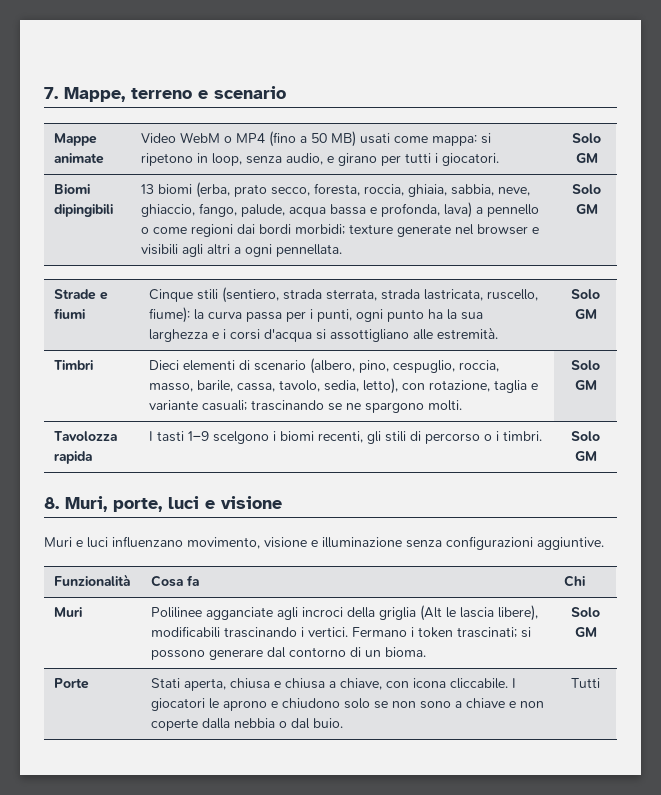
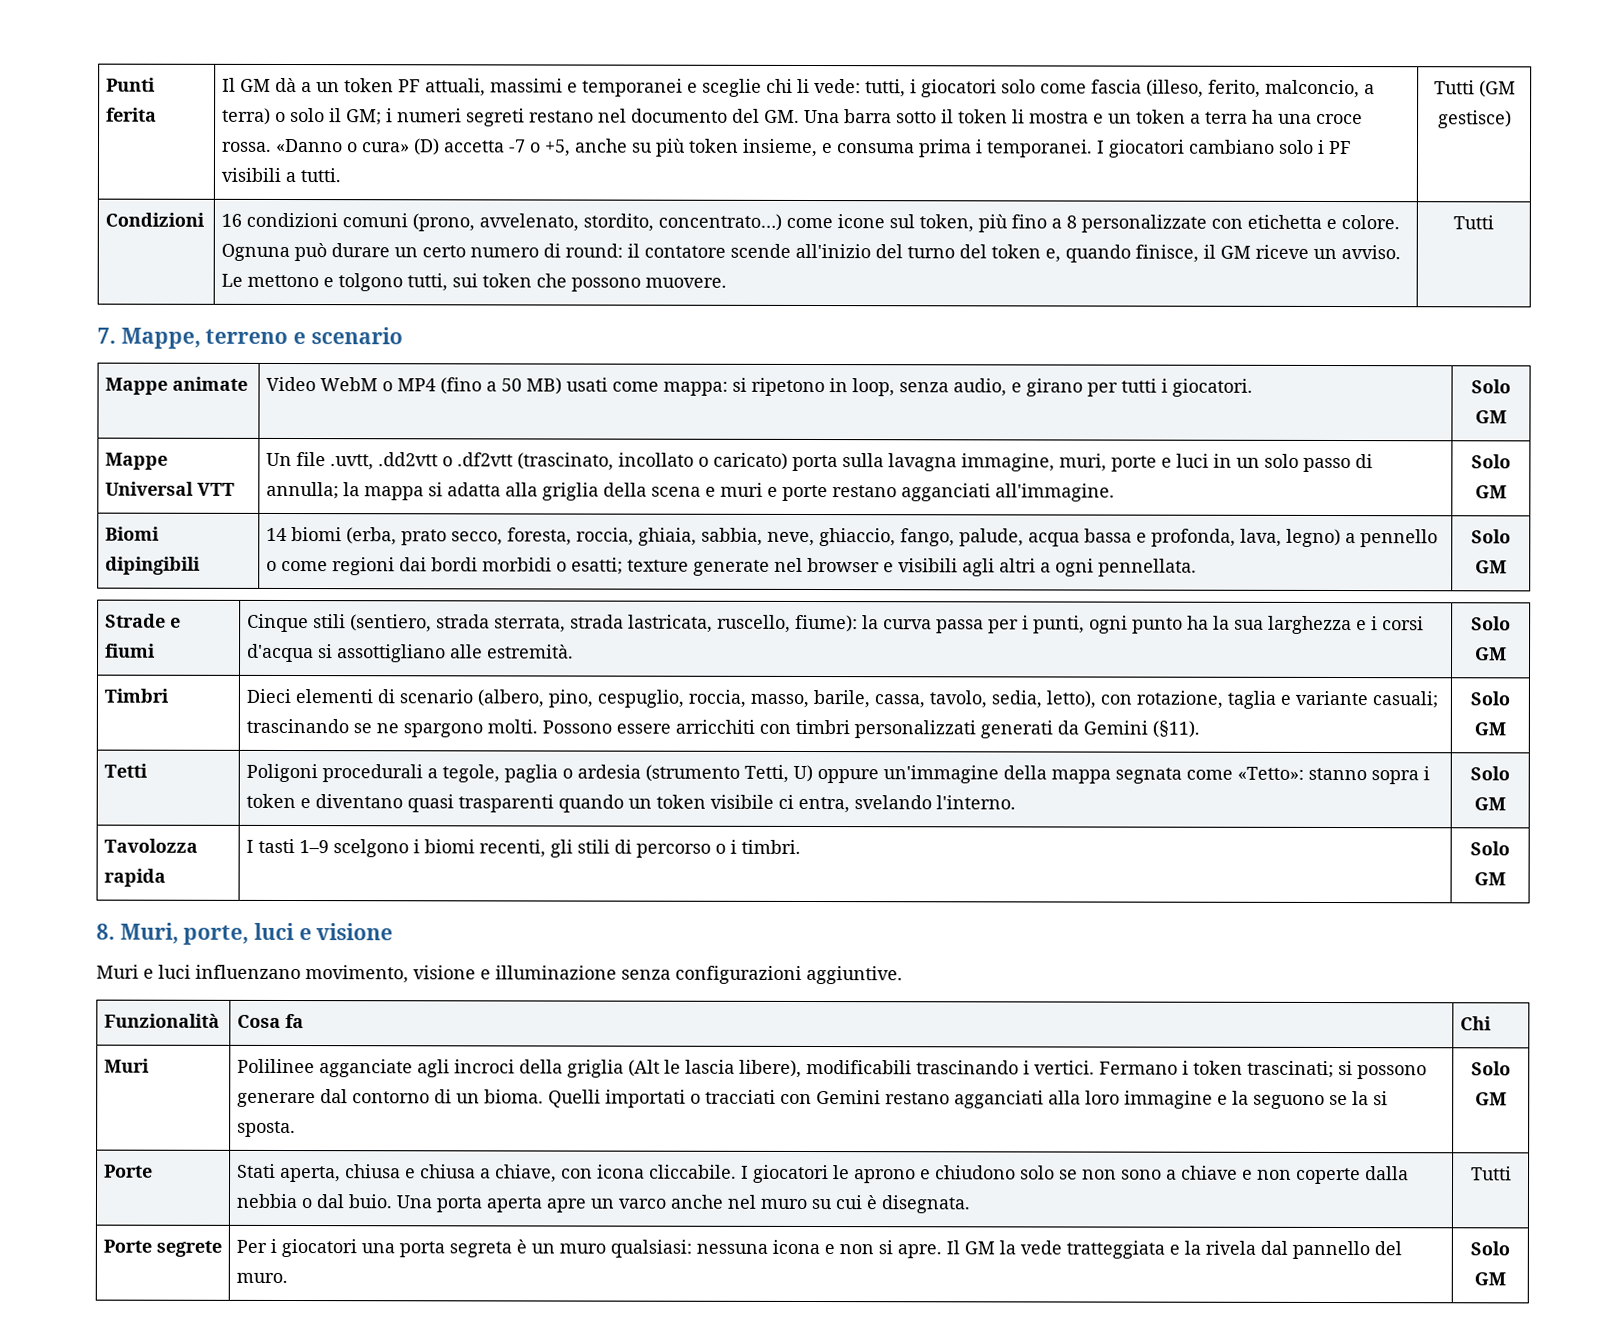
(44, 93) none -> [105,77,156,92] [105,107,157,122] [221,77,1375,99] [221,107,1363,127] [220,138,1352,158] [220,167,341,183] [1433,80,1516,98] [1437,110,1512,129] [104,212,205,227] [220,212,1400,233] [220,243,1401,263] [220,273,727,292] [1453,215,1494,230] Punti ferita | Il GM dà a un token PF attuali, massimi e temporanei e sceglie chi li vede: tutti, i giocatori solo come fascia (illeso, ferito, malconcio, a terra) o solo il GM; i numeri segreti restano nel documento del GM. Una barra sotto il token li mostra e un token a terra ha una croce rossa. «Danno o cura» (D) accetta -7 o +5, anche su più token insieme, e consuma prima i temporanei. I giocatori cambiano solo i PF visibili a tutti. | Tutti (GM gestisce) // Condizioni | 16 condizioni comuni (prono, avvelenato, stordito, concentrato…) come icone sul token, più fino a 8 personalizzate con etichetta e colore. Ognuna può durare un certo numero di round: il contatore scende all'inizio del turno del token e, quando finisce, il GM riceve un avviso. Le mettono e tolgono tutti, sui token che possono muovere. | Tutti //
(598, 158) none -> [104,452,168,470] [104,481,235,496] [265,452,1373,473] [265,481,1115,502] [1471,454,1511,469] [1475,485,1507,499] // Mappe Universal VTT | Un file .uvtt, .dd2vtt o .df2vtt (trascinato, incollato o caricato) porta sulla lavagna immagine, muri, porte e luci in un solo passo di annulla; la mappa si adatta alla griglia della scena e muri e porte restano agganciati all'immagine. | Solo GM
[141,184,155,194] 13 -> [265,527,287,541] 14
[444,202,473,218] lava) -> [1239,528,1341,548] lava, legno)
[295,224,346,235] morbidi; -> [481,557,623,575] morbidi o esatti;
(463, 405) none -> [541,719,1200,739] [1470,691,1510,706] [1474,722,1506,736] [103,763,148,778] [245,763,1430,785] [245,793,1016,814] Possono essere arricchiti con timbri personalizzati generati da Gemini (§11). | Solo GM // Tetti | Poligoni procedurali a tegole, paglia o ardesia (strumento Tetti, U) oppure un'immagine della mappa segnata come «Tetto»: stanno sopra i token e diventano quasi trasparenti quando un token visibile ci entra, svelando l'interno.
(427, 652) none -> [547,1089,1388,1109] [236,1120,296,1138] Quelli importati o tracciati con Gemini restano agganciati alla loro immagine e la seguono se la si sposta.
[571,678,600,688] | Tutti -> [395,1194,970,1214] [1470,1166,1512,1181] [102,1239,222,1257] [235,1238,1402,1260] [235,1272,288,1283] [1470,1241,1510,1256] [1474,1272,1506,1286] Una porta aperta apre un varco anche nel muro su cui è disegnata. | Tutti // Porte segrete | Per i giocatori una porta segreta è un muro qualsiasi: nessuna icona e non si apre. Il GM la vede tratteggiata e la rivela dal pannello del muro. | Solo GM

